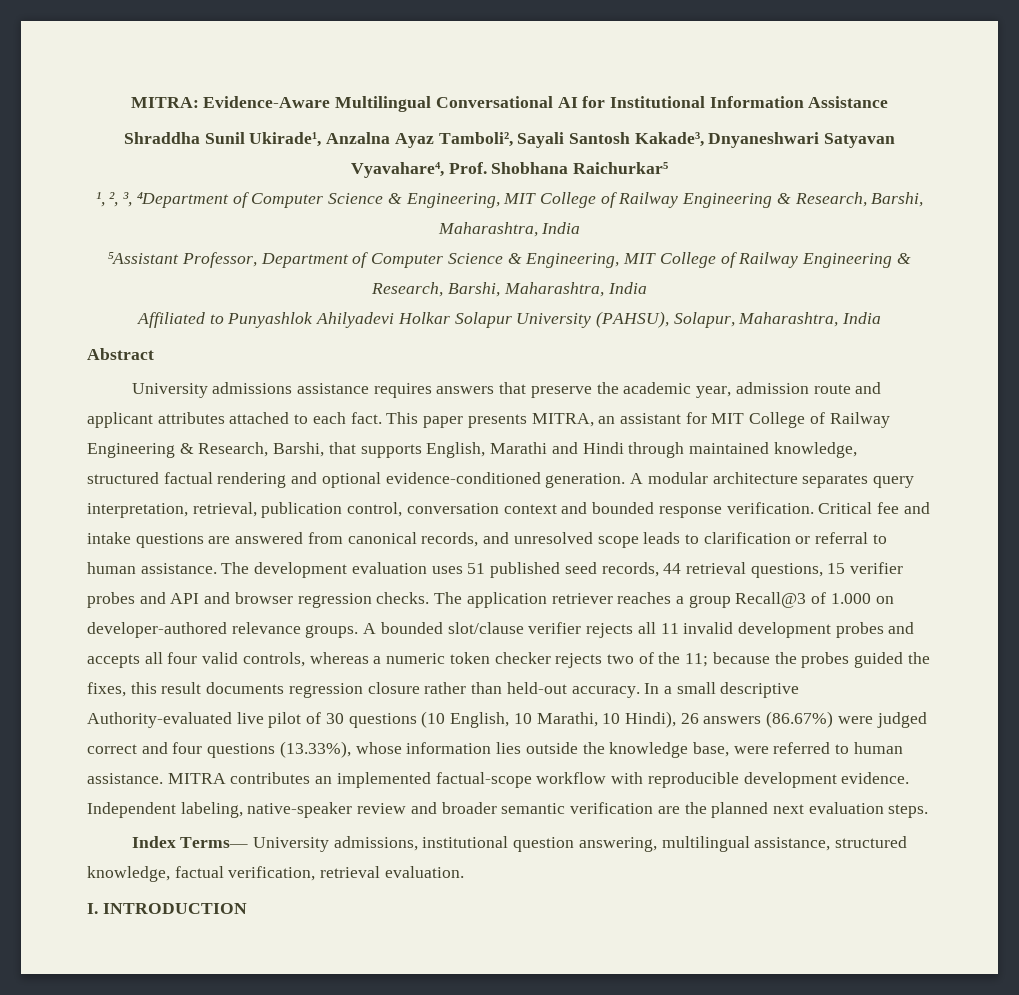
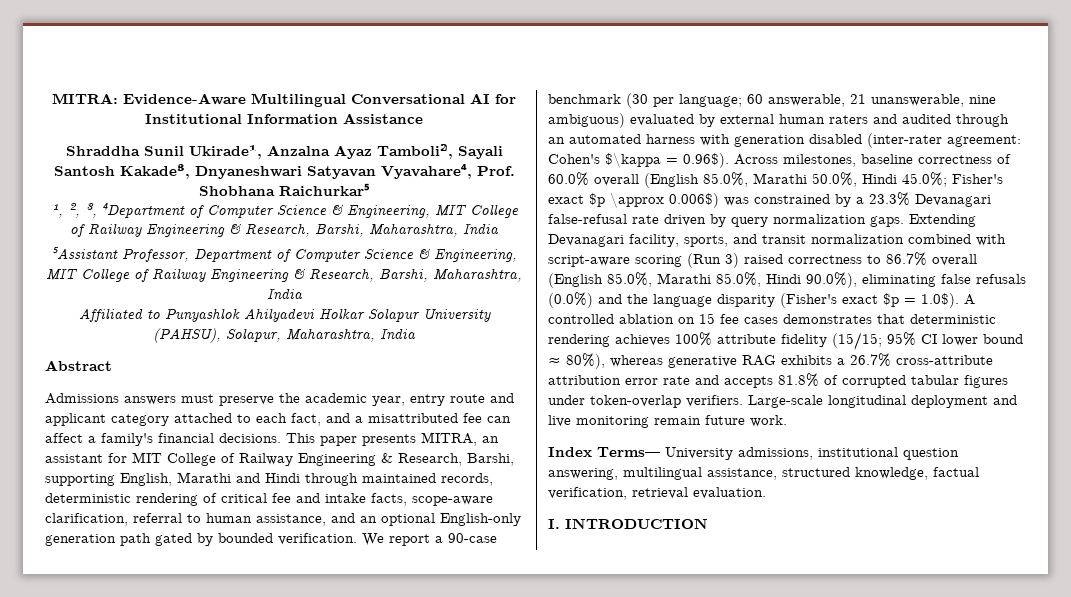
[131,382,527,398] University admissions assistance requires answers that -> [45,393,214,405] Admissions answers must
[735,382,809,394] admission -> [410,394,445,406] entry
[157,412,225,424] attributes -> [111,414,169,426] category
[350,412,382,424] fact. -> [291,413,511,426] [45,433,281,446] fact, and a misattributed fee can affect a family's financial decisions.
[328,442,422,458] that supports -> [45,474,115,486] supporting
[773,442,857,458] [87,472,914,488] [87,502,930,518] [87,532,887,548] [87,562,904,578] [87,592,894,608] [87,622,915,638] [87,652,930,668] [87,682,800,698] [87,711,927,728] [87,741,903,758] [87,772,910,788] [87,802,929,818] knowledge, structured factual rendering and optional evidence-conditioned generation. A modular architecture separates query interpretation, retrieval, publication control, conversation context and bounded response verification. Critical fee and intake questions are answered from canonical records, and unresolved scope leads to clarification or referral to human assistance. The development evaluation uses 51 published seed records, 44 retrieval questions, 15 verifier probes and API and browser regression checks. The application retriever reaches a group Recall@3 of 1.000 on developer-authored relevance groups. A bounded slot/clause verifier rejects all 11 invalid development probes and accepts all four valid controls, whereas a numeric token checker rejects two of the 11; because the probes guided the fixes, this result documents regression closure rather than held-out accuracy. In a small descriptive Authority-evaluated live pilot of 30 questions (10 English, 10 Marathi, 10 Hindi), 26 answers (86.67%) were judged correct and four questions (13.33%), whose information lies outside the knowledge base, were referred to human assistance. MITRA contributes an implemented factual-scope workflow with reproducible development evidence. Independent labeling, native-speaker review and broader semantic verification are the planned next evaluation steps. -> [441,473,493,486] [45,493,493,506] [45,513,521,526] [45,533,497,546] [548,93,996,108] [548,113,1009,128] [548,133,1021,148] [548,152,1011,168] [548,172,1003,188] [548,192,991,208] [548,214,976,227] [548,234,1006,247] [548,252,977,268] [548,272,1026,288] [548,292,975,308] [548,313,996,324] [548,332,1023,350] [548,353,993,369] [548,373,1008,388] [548,395,1017,408] [548,415,787,428] records, deterministic rendering of critical fee and intake facts, scope-aware clarification, referral to human assistance, and an optional English-only generation path gated by bounded verification. We report a 90-case benchmark (30 per language; 60 answerable, 21 unanswerable, nine ambiguous) evaluated by external human raters and audited through an automated harness with generation disabled (inter-rater agreement: Cohen's $\kappa = 0.96$). Across milestones, baseline correctness of 60.0% overall (English 85.0%, Marathi 50.0%, Hindi 45.0%; Fisher's exact $p \approx 0.006$) was constrained by a 23.3% Devanagari false-refusal rate driven by query normalization gaps. Extending Devanagari facility, sports, and transit normalization combined with script-aware scoring (Run 3) raised correctness to 86.7% overall (English 85.0%, Marathi 85.0%, Hindi 90.0%), eliminating false refusals (0.0%) and the language disparity (Fisher's exact $p = 1.0$). A controlled ablation on 15 fee cases demonstrates that deterministic rendering achieves 100% attribute fidelity (15/15; 95% CI lower bound ≈ 80%), whereas generative RAG exhibits a 26.7% cross-attribute attribution error rate and accepts 81.8% of corrupted tabular figures under token-overlap verifiers. Large-scale longitudinal deployment and live monitoring remain future work.

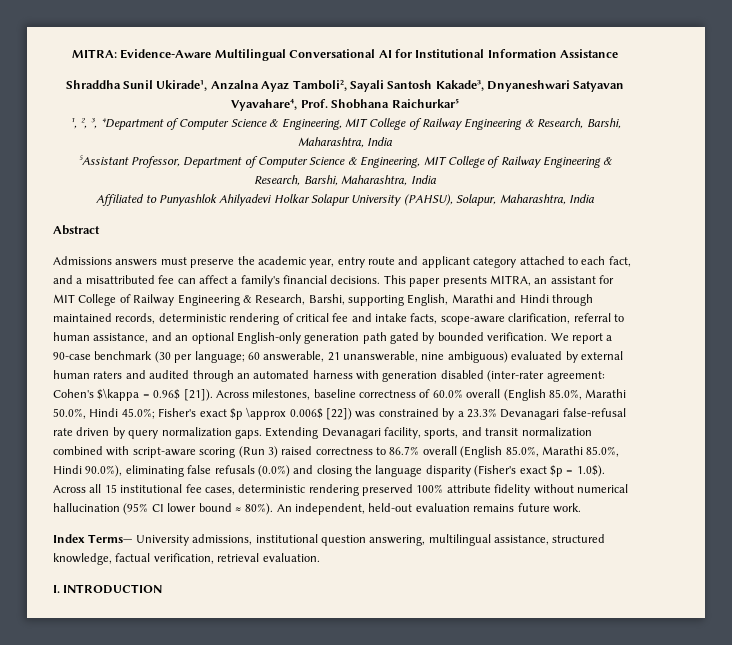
[683,153,729,168] 0.96$). -> [153,389,213,401] 0.96$ [21]).
[669,193,719,208] 0.006$) -> [289,408,352,420] 0.006$ [22])
(622, 299) none -> [316,465,352,477] closing
[964,294,975,305] [548,313,996,324] [548,334,670,347] A controlled ablation on 15 fee cases demonstrates that deterministic rendering achieves -> [53,484,413,496] Across all 15 institutional fee cases, deterministic rendering preserved
[832,332,1023,350] [548,353,993,369] [548,373,1008,388] [548,395,1017,408] [548,415,701,428] (15/15; 95% CI lower bound ≈ 80%), whereas generative RAG exhibits a 26.7% cross-attribute attribution error rate and accepts 81.8% of corrupted tabular figures under token-overlap verifiers. Large-scale longitudinal deployment and live monitoring remain -> [533,484,628,494] [53,503,515,515] without numerical hallucination (95% CI lower bound ≈ 80%). An independent, held-out evaluation remains

